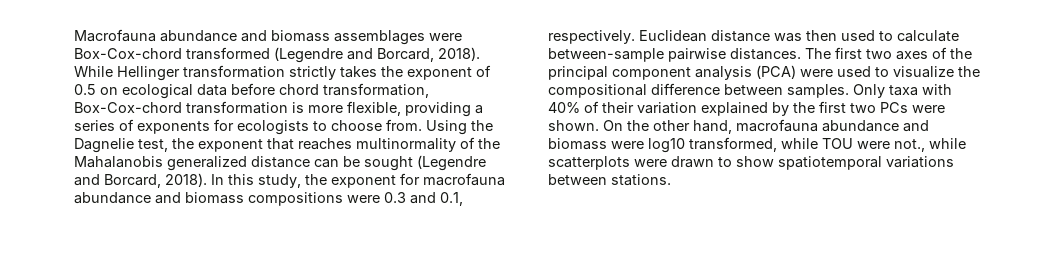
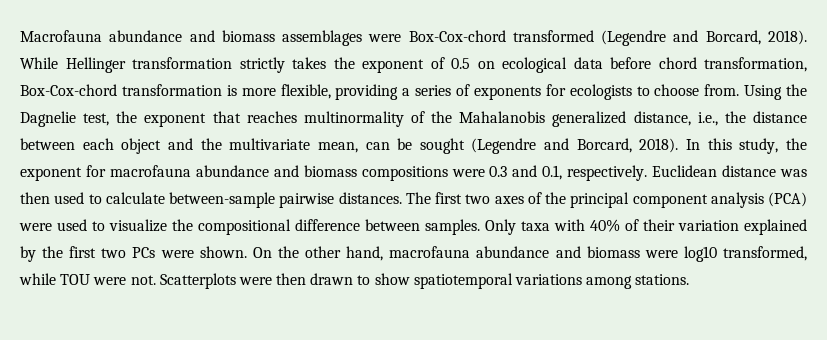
[251,156,310,168] distance -> [633,111,807,126] [20,138,358,154] distance, i.e., the distance between each object and the multivariate mean,
[894,138,966,152] [548,156,667,170] not., while scatterplots were -> [130,273,307,289] not. Scatterplots were then
[548,174,607,185] between -> [586,276,633,289] among

